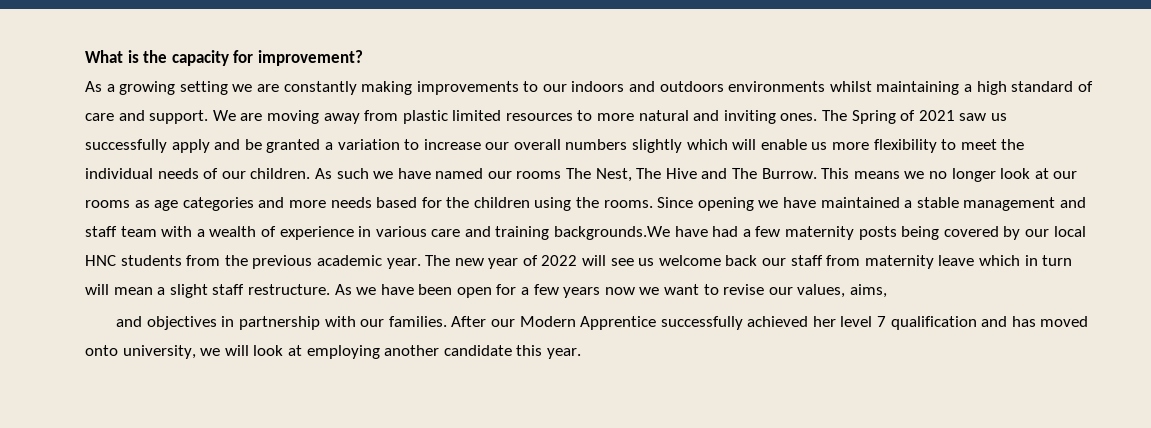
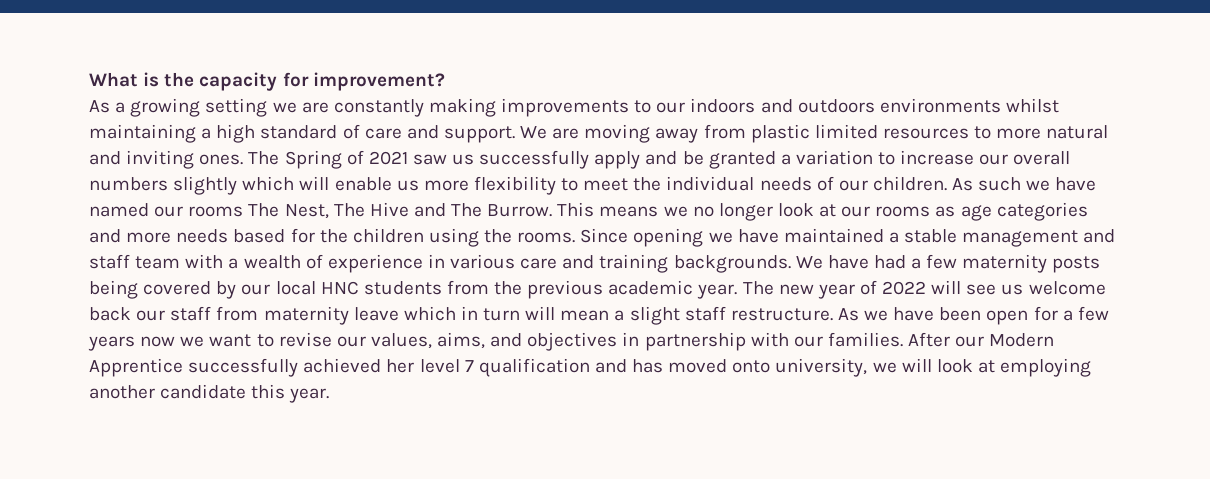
[554,226,671,240] backgrounds.We -> [673,255,823,273] backgrounds. We
(887, 291) // -> (486, 340) none

